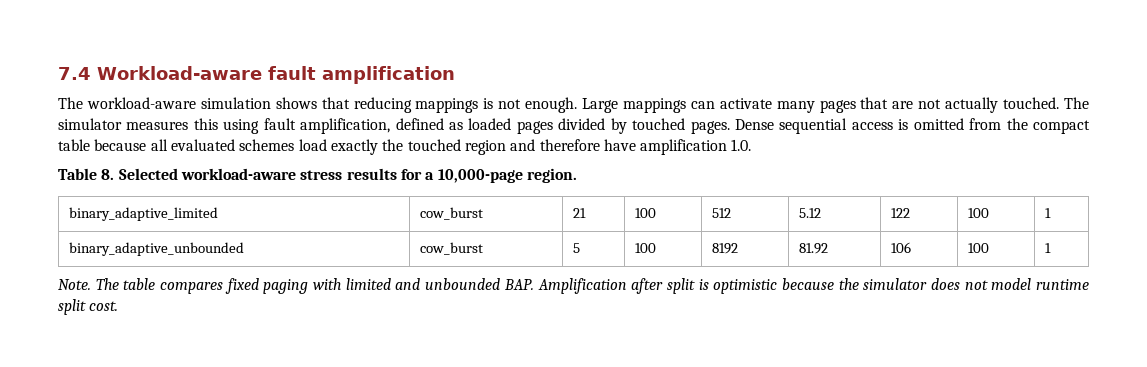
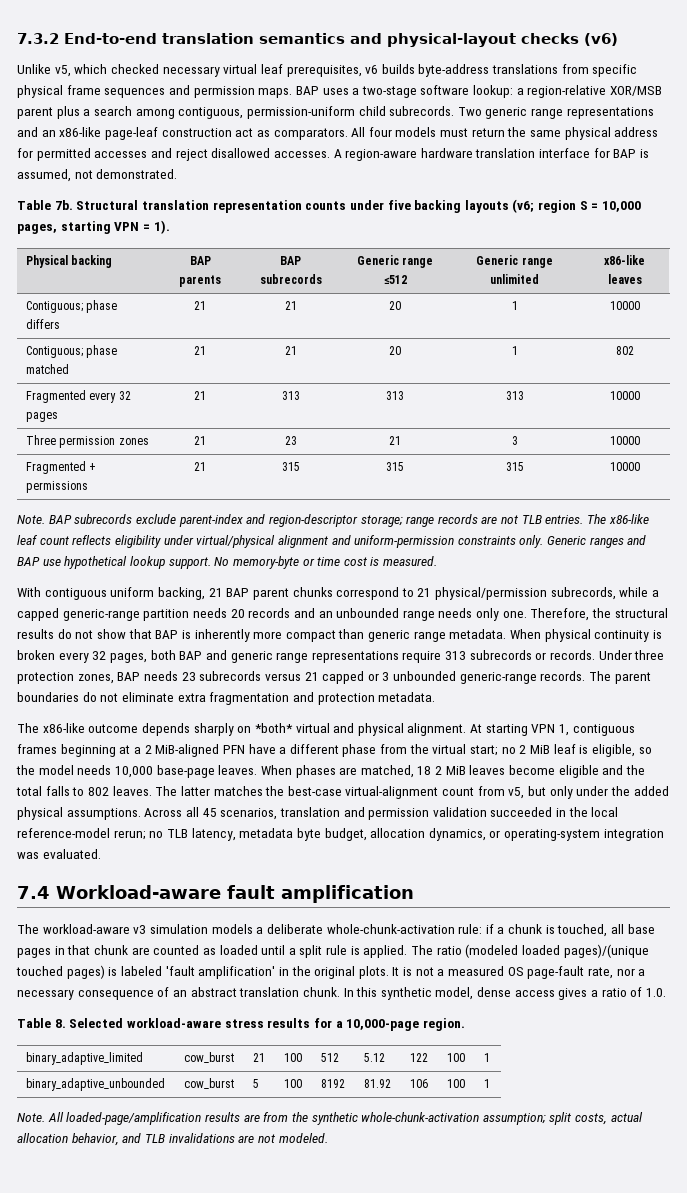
(58, 73) none -> [17,33,618,47] [17,64,638,77] [17,85,663,98] [17,106,654,119] [17,127,659,140] [17,148,650,161] [17,169,178,182] [17,199,642,213] [17,220,170,234] [26,255,113,268] [189,256,211,265] [179,275,221,287] [280,256,301,265] [259,274,322,284] [356,255,434,268] [383,275,407,284] [476,255,553,268] [490,274,539,284] [604,255,645,265] [607,274,642,284] [26,300,118,313] [26,319,61,329] [194,301,206,310] [284,301,297,310] [389,301,401,310] [511,301,518,310] [609,301,640,310] [26,345,118,358] [26,364,70,374] [194,346,206,355] [284,346,297,355] [389,346,401,355] [511,346,518,355] [615,346,634,355] [26,390,131,403] [26,412,59,422] [194,391,206,400] [281,391,300,400] [386,391,404,400] [505,391,524,400] [609,391,640,400] [26,435,149,448] [194,436,206,445] [284,436,297,445] [389,436,401,445] [511,436,518,445] [609,436,640,445] [26,461,97,474] [26,481,89,493] [194,462,206,471] [281,462,300,471] [386,462,404,471] [505,462,524,471] [609,462,640,471] [17,514,649,527] [17,535,647,548] [17,556,438,569] [17,587,660,600] [17,608,668,621] [17,629,662,642] [17,650,665,663] [17,671,651,684] [17,692,436,705] [17,723,635,736] [17,744,652,757] [16,765,645,778] [16,786,669,799] [17,807,619,820] [17,828,664,841] [17,849,101,859] 7.3.2 End-to-end translation semantics and physical-layout checks (v6) // Unlike v5, which checked necessary virtual leaf prerequisites, v6 builds byte-address translations from specific physical frame sequences and permission maps. BAP uses a two-stage software lookup: a region-relative XOR/MSB parent plus a search among contiguous, permission-uniform child subrecords. Two generic range representations and an x86-like page-leaf construction act as comparators. All four models must return the same physical address for permitted accesses and reject disallowed accesses. A region-aware hardware translation interface for BAP is assumed, not demonstrated. // Table 7b. Structural translation representation counts under five backing layouts (v6; region S = 10,000 pages, starting VPN = 1). // Physical backing | BAP parents | BAP subrecords | Generic range ≤512 | Generic range unlimited | x86-like leaves // Contiguous; phase differs | 21 | 21 | 20 | 1 | 10000 // Contiguous; phase matched | 21 | 21 | 20 | 1 | 802 // Fragmented every 32 pages | 21 | 313 | 313 | 313 | 10000 // Three permission zones | 21 | 23 | 21 | 3 | 10000 // Fragmented + permissions | 21 | 315 | 315 | 315 | 10000 // Note. BAP subrecords exclude parent-index and region-descriptor storage; range records are not TLB entries. The x86-like leaf count reflects eligibility under virtual/physical alignment and uniform-permission constraints only. Generic ranges and BAP use hypothetical lookup support. No memory-byte or time cost is measured. // With contiguous uniform backing, 21 BAP parent chunks correspond to 21 physical/permission subrecords, while a capped generic-range partition needs 20 records and an unbounded range needs only one. Therefore, the structural results do not show that BAP is inherently more compact than generic range metadata. When physical continuity is broken every 32 pages, both BAP and generic range representations require 313 subrecords or records. Under three protection zones, BAP needs 23 subrecords versus 21 capped or 3 unbounded generic-range records. The parent boundaries do not eliminate extra fragmentation and protection metadata. // The x86-like outcome depends sharply on *both* virtual and physical alignment. At starting VPN 1, contiguous frames beginning at a 2 MiB-aligned PFN have a different phase from the virtual start; no 2 MiB leaf is eligible, so the model needs 10,000 base-page leaves. When phases are matched, 18 2 MiB leaves become eligible and the total falls to 802 leaves. The latter matches the best-case virtual-alignment count from v5, but only under the added physical assumptions. Across all 45 scenarios, translation and permission validation succeeded in the local reference-model rerun; no TLB latency, metadata byte budget, allocation dynamics, or operating-system integration was evaluated. //
[200,97,1090,113] [58,118,1091,134] [58,139,728,155] simulation shows that reducing mappings is not enough. Large mappings can activate many pages that are not actually touched. The simulator measures this using fault amplification, defined as loaded pages divided by touched pages. Dense sequential access is omitted from the compact table because all evaluated schemes load exactly the touched region and therefore have amplification -> [133,924,655,937] [17,944,649,958] [16,965,646,979] [17,987,643,1000] v3 simulation models a deliberate whole-chunk-activation rule: if a chunk is touched, all base pages in that chunk are counted as loaded until a split rule is applied. The ratio (modeled loaded pages)/(unique touched pages) is labeled 'fault amplification' in the original plots. It is not a measured OS page-fault rate, nor a necessary consequence of an abstract translation chunk. In this synthetic model, dense access gives a ratio of
[95,278,1089,294] [58,299,119,315] The table compares fixed paging with limited and unbounded BAP. Amplification after split is optimistic because the simulator does not model runtime split cost. -> [47,1112,643,1125] [17,1133,328,1146] All loaded-page/amplification results are from the synthetic whole-chunk-activation assumption; split costs, actual allocation behavior, and TLB invalidations are not modeled.

